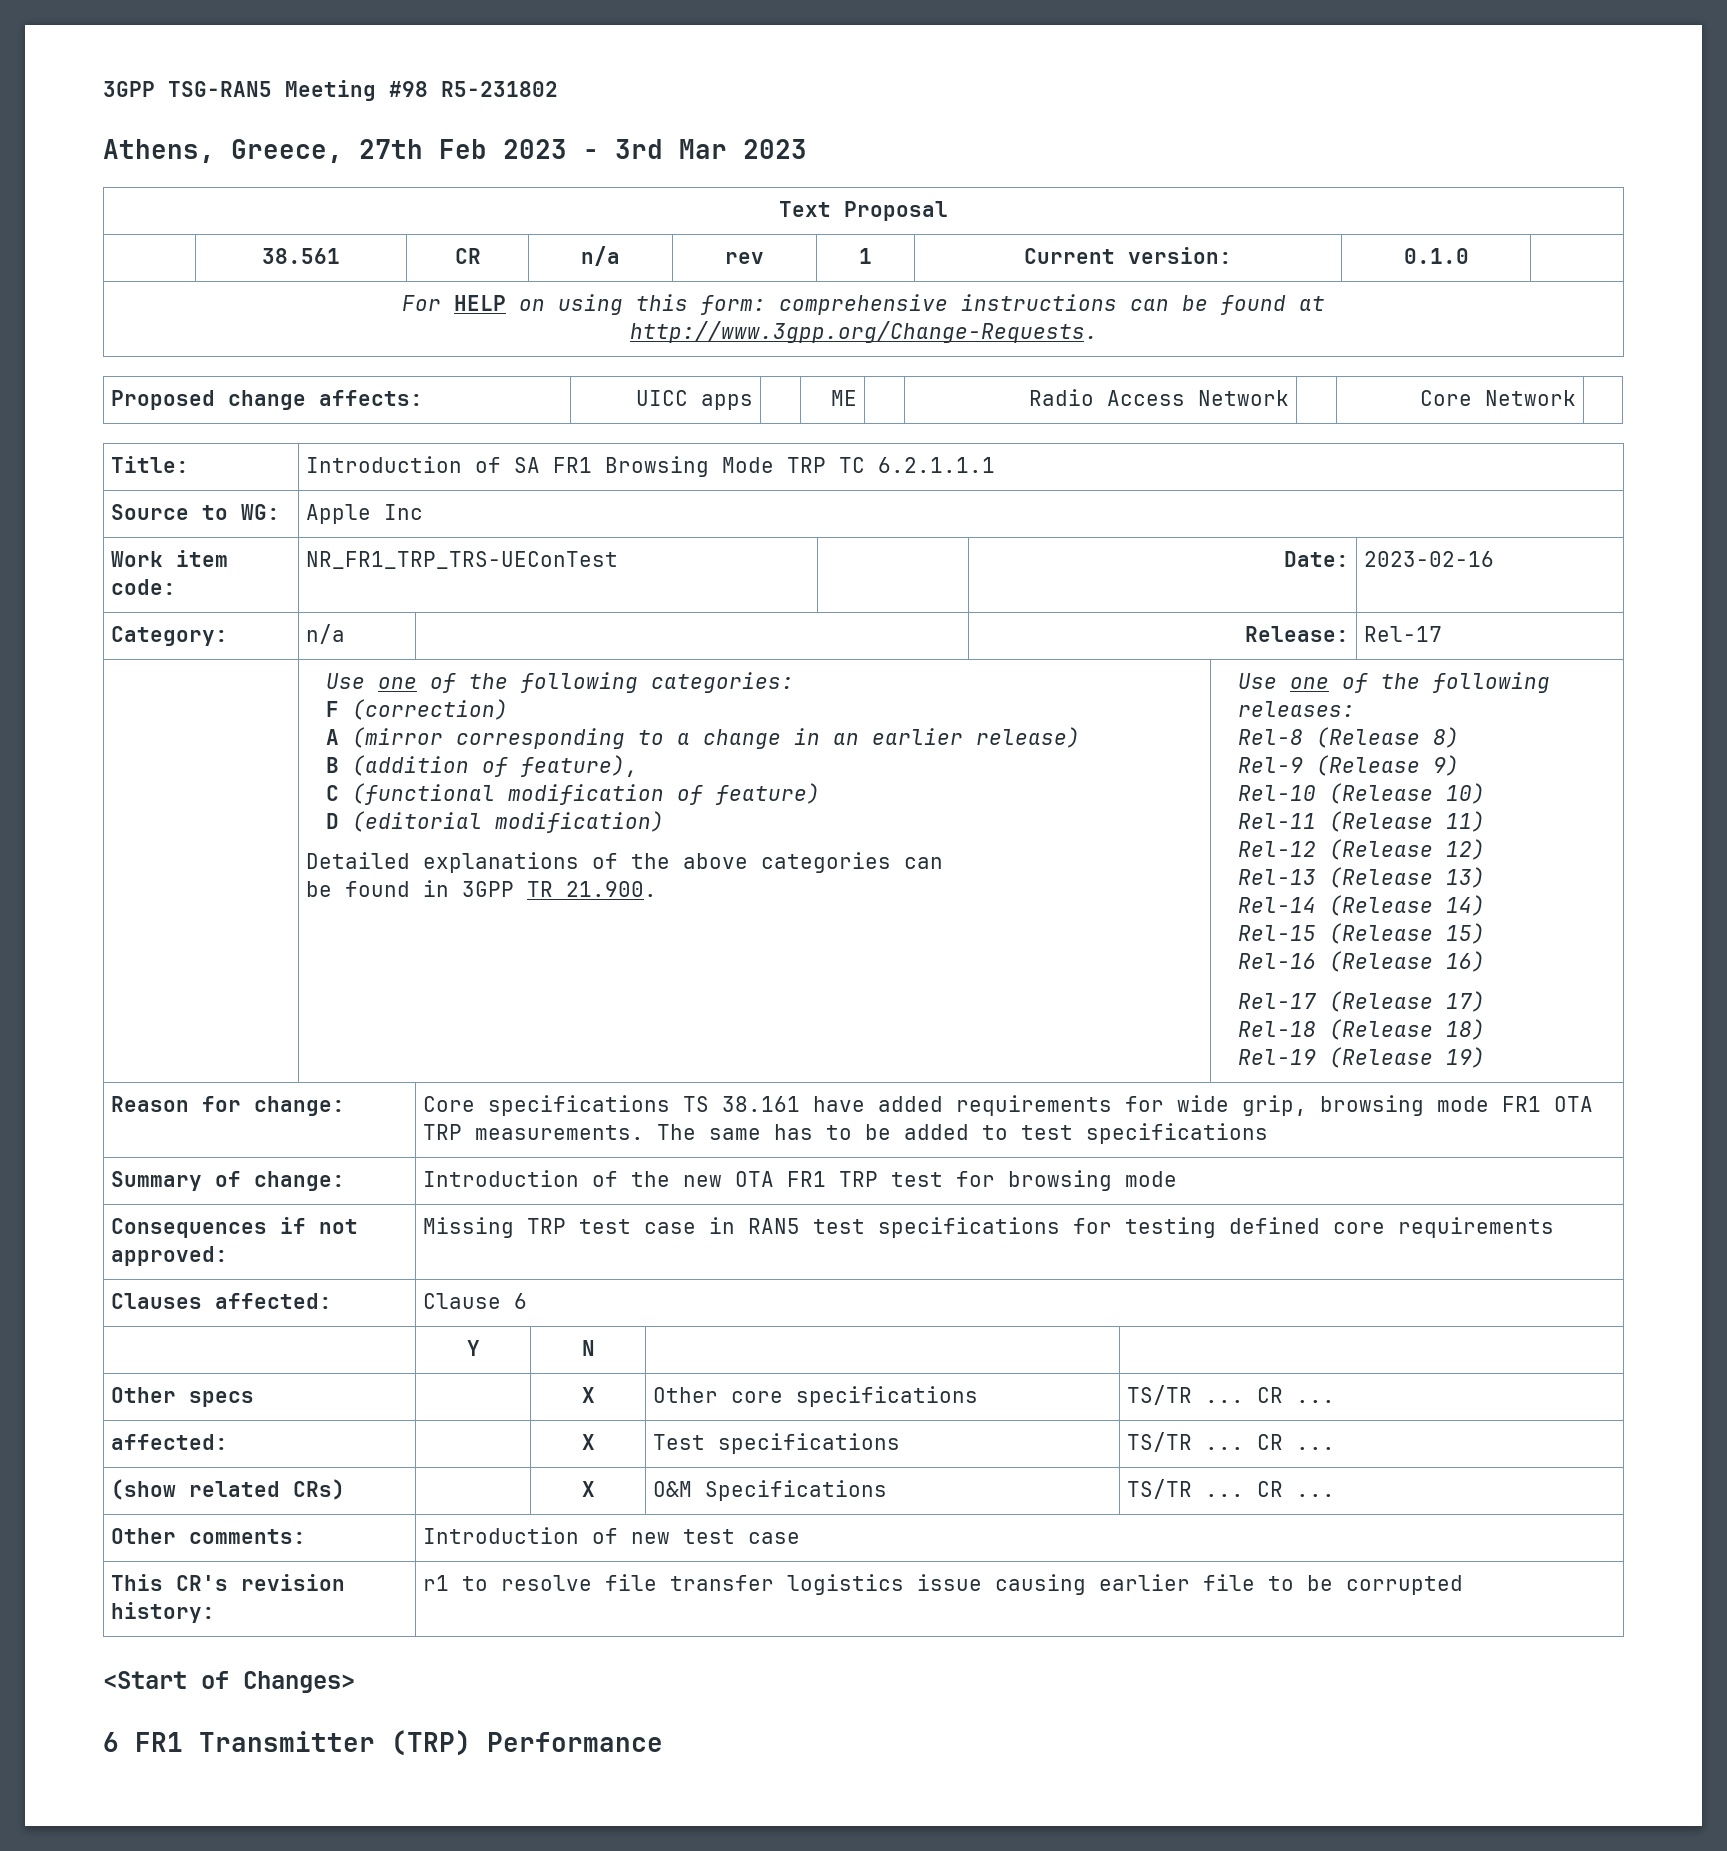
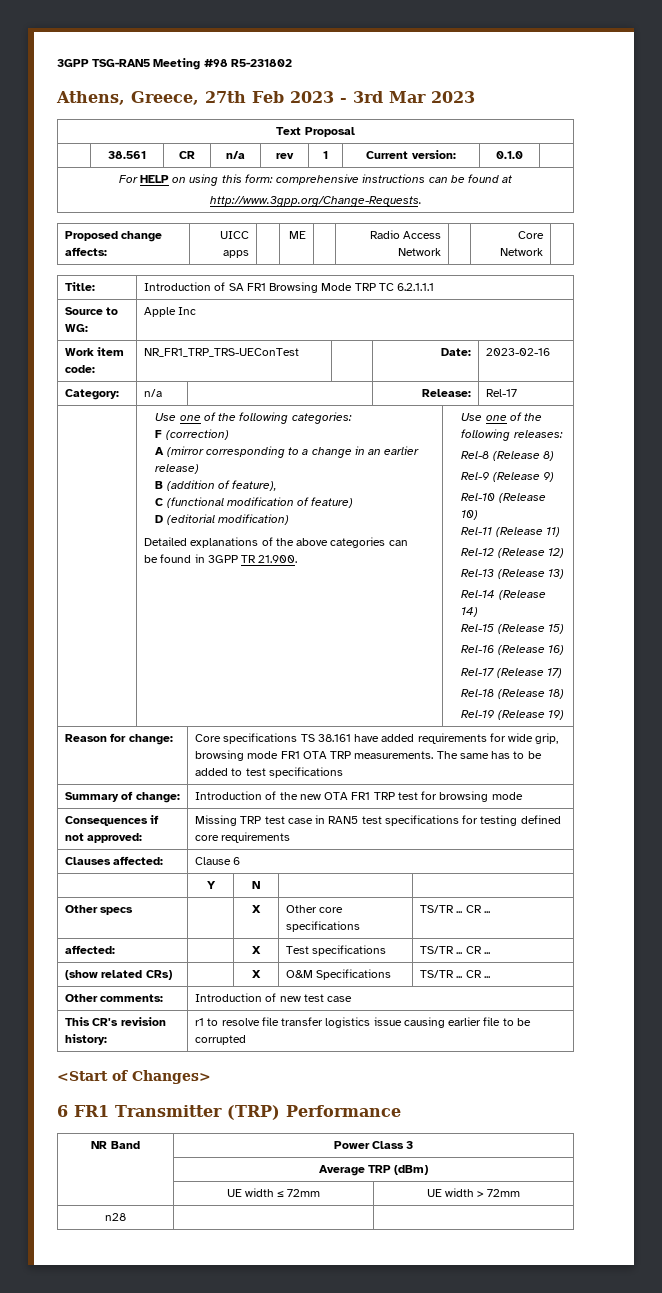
(663, 1742) none -> [91,1141,140,1149] [333,1141,414,1149] [318,1165,429,1176] [226,1188,321,1197] [426,1188,521,1197] [105,1213,126,1221] // NR Band | Power Class 3 // | Average TRP (dBm) // | UE width ≤ 72mm | UE width > 72mm // n28 | |

